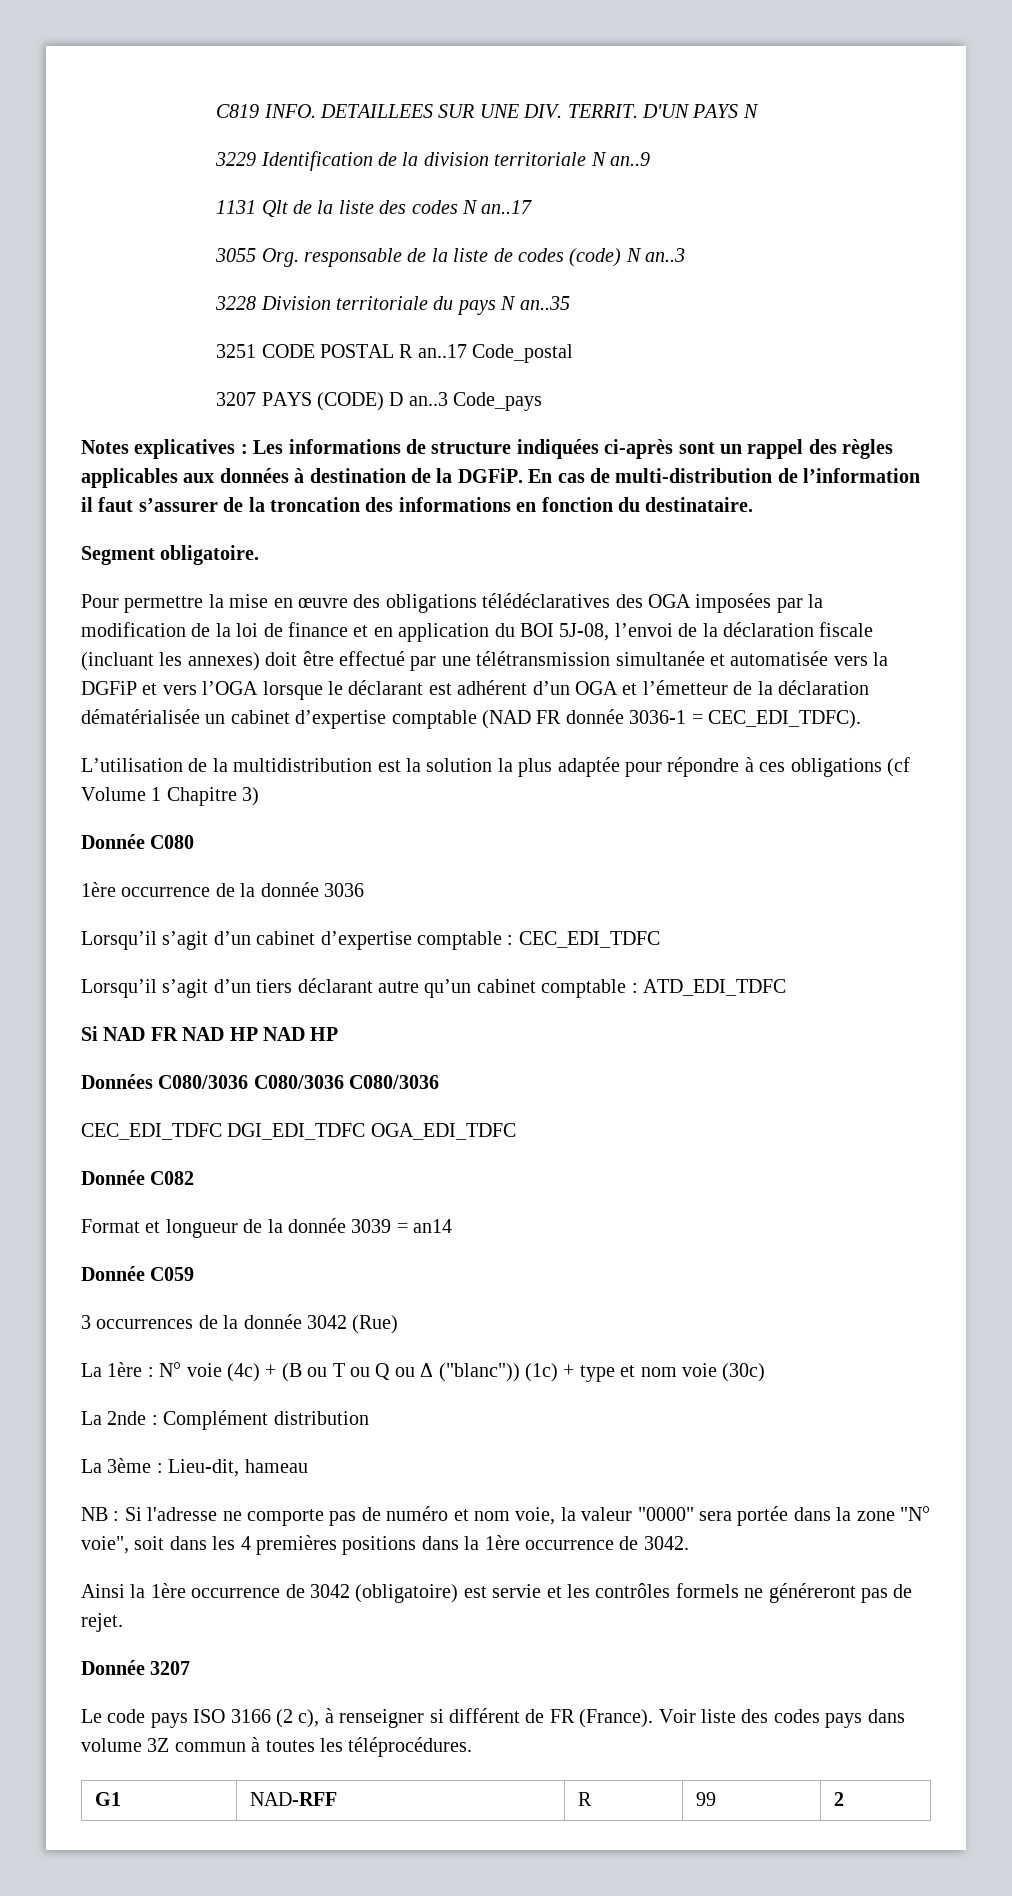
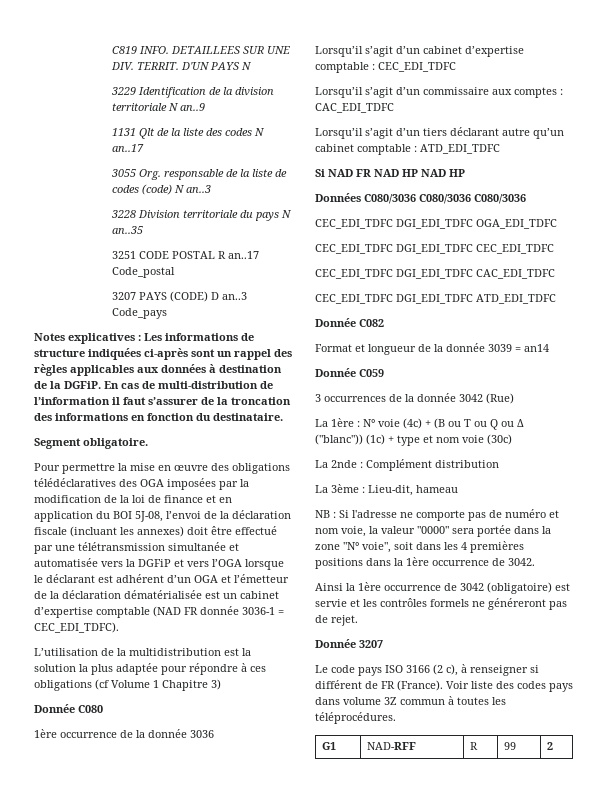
(200, 716) none -> [205,591,220,599] est
(660, 939) none -> [315,87,563,98] [315,103,394,113] // Lorsqu’il s’agit d’un commissaire aux comptes : CAC_EDI_TDFC
(516, 1131) none -> [315,244,554,254] [315,269,555,279] [315,294,556,304] // CEC_EDI_TDFC DGI_EDI_TDFC CEC_EDI_TDFC // CEC_EDI_TDFC DGI_EDI_TDFC CAC_EDI_TDFC // CEC_EDI_TDFC DGI_EDI_TDFC ATD_EDI_TDFC

